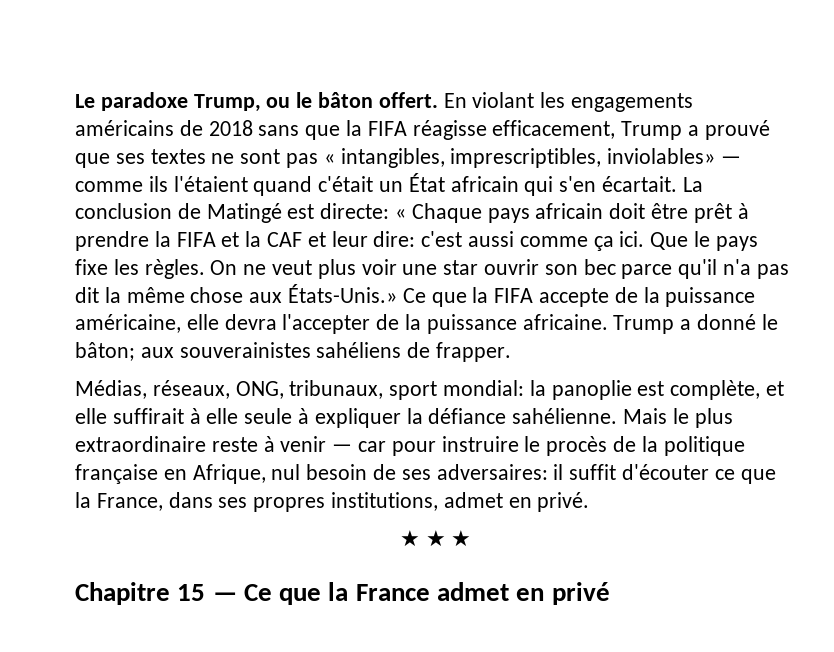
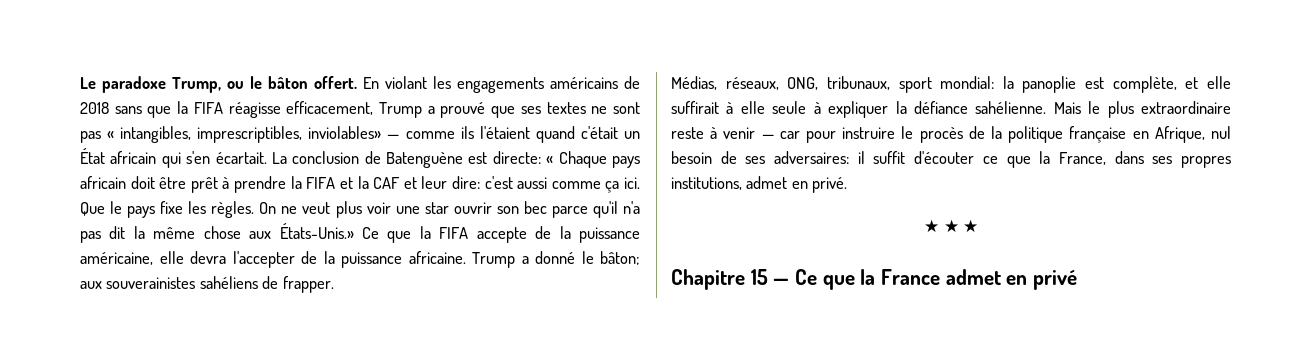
[206,203,282,223] Matingé -> [386,152,464,168] Batenguène

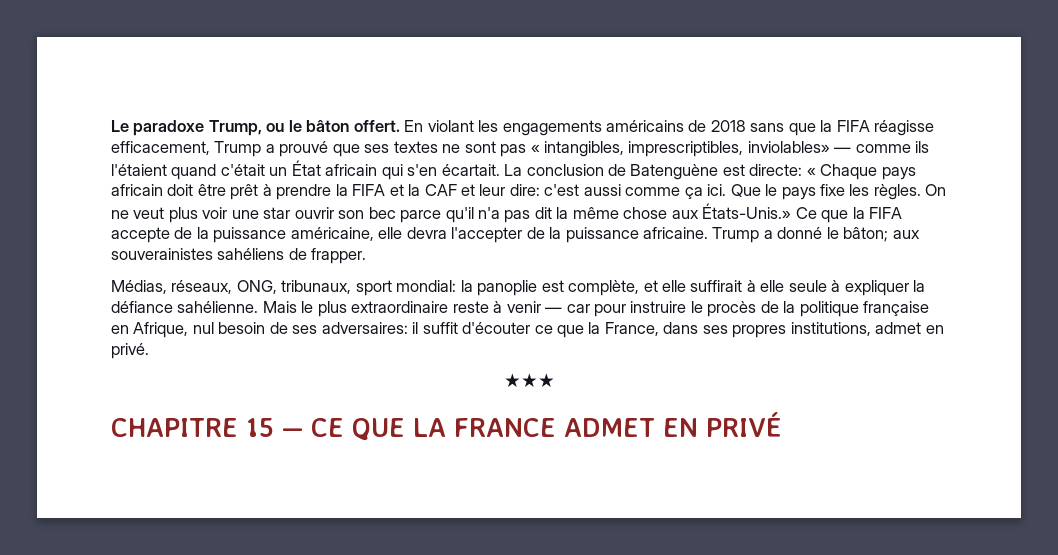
[924,219,978,233] [671,269,1078,290] ★ ★ ★ // Chapitre 15 — Ce que la France admet en privé -> [503,373,555,387] [111,412,782,441] ★★★ // CHAPITRE 15 — CE QUE LA FRANCE ADMET EN PRIVÉ

